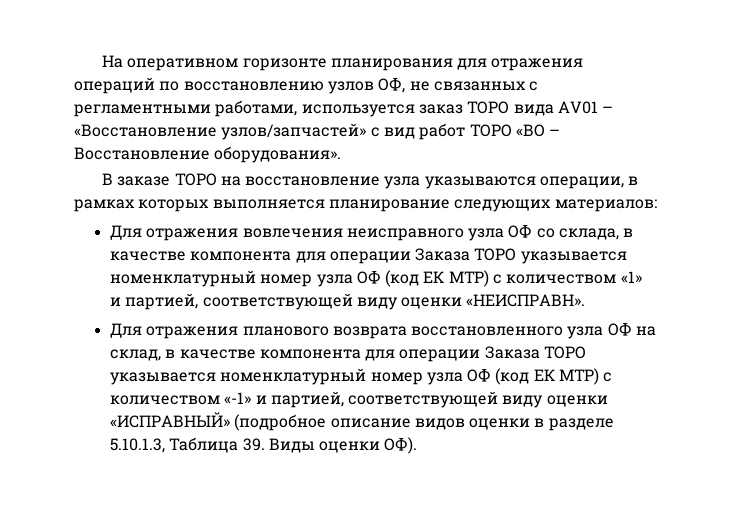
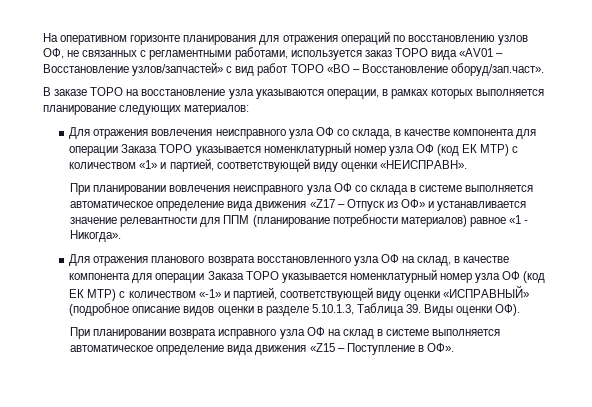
[557,101,614,114] [74,124,217,137] AV01 – «Восстановление -> [459,48,504,57] [43,64,129,73] «AV01 – Восстановление
[214,146,342,163] оборудования». -> [450,63,544,76] оборуд/зап.част».
(586, 300) none -> [70,183,534,195] [70,199,527,211] [70,214,529,227] [70,230,122,242] // При планировании вовлечения неисправного узла ОФ со склада в системе выполняется автоматическое определение вида движения «Z17 – Отпуск из ОФ» и устанавливается значение релевантности для ППМ (планирование потребности материалов) равное «1 - Никогда».
(418, 445) none -> [70,327,501,339] [70,343,455,355] // При планировании возврата исправного узла ОФ на склад в системе выполняется автоматическое определение вида движения «Z15 – Поступление в ОФ».

